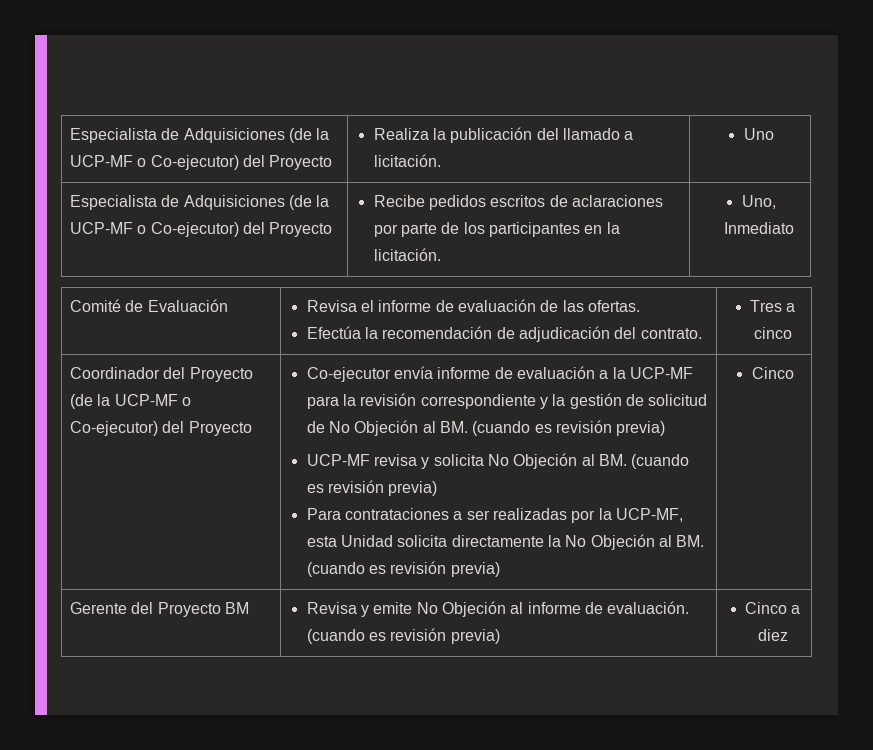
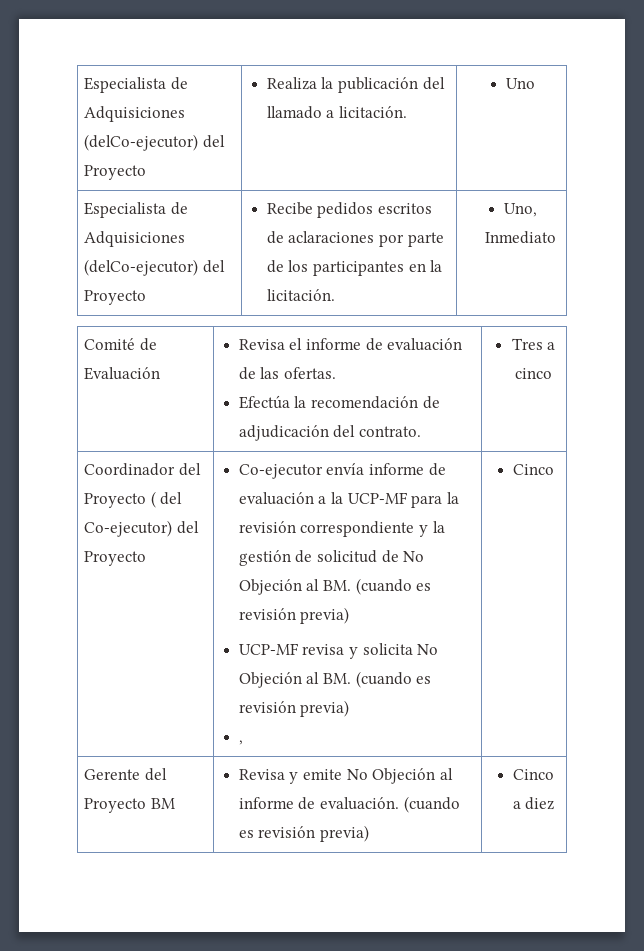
[70,128,330,143] [70,155,239,170] Especialista de Adquisiciones (de la UCP-MF o Co-ejecutor) -> [84,77,188,93] [84,106,186,122] [84,134,199,151] Especialista de Adquisiciones (delCo-ejecutor)
[289,195,330,210] [70,222,239,237] (de la UCP-MF o Co-ejecutor) -> [84,259,199,276] (delCo-ejecutor)
[70,394,192,409] (de la UCP-MF o -> [150,491,183,508] ( del
[306,508,683,523] [306,534,705,550] [306,561,500,577] Para contrataciones a ser realizadas por la UCP-MF, esta Unidad solicita directamente la No Objeción al BM. (cuando es revisión previa) -> [238,740,243,745] ,

